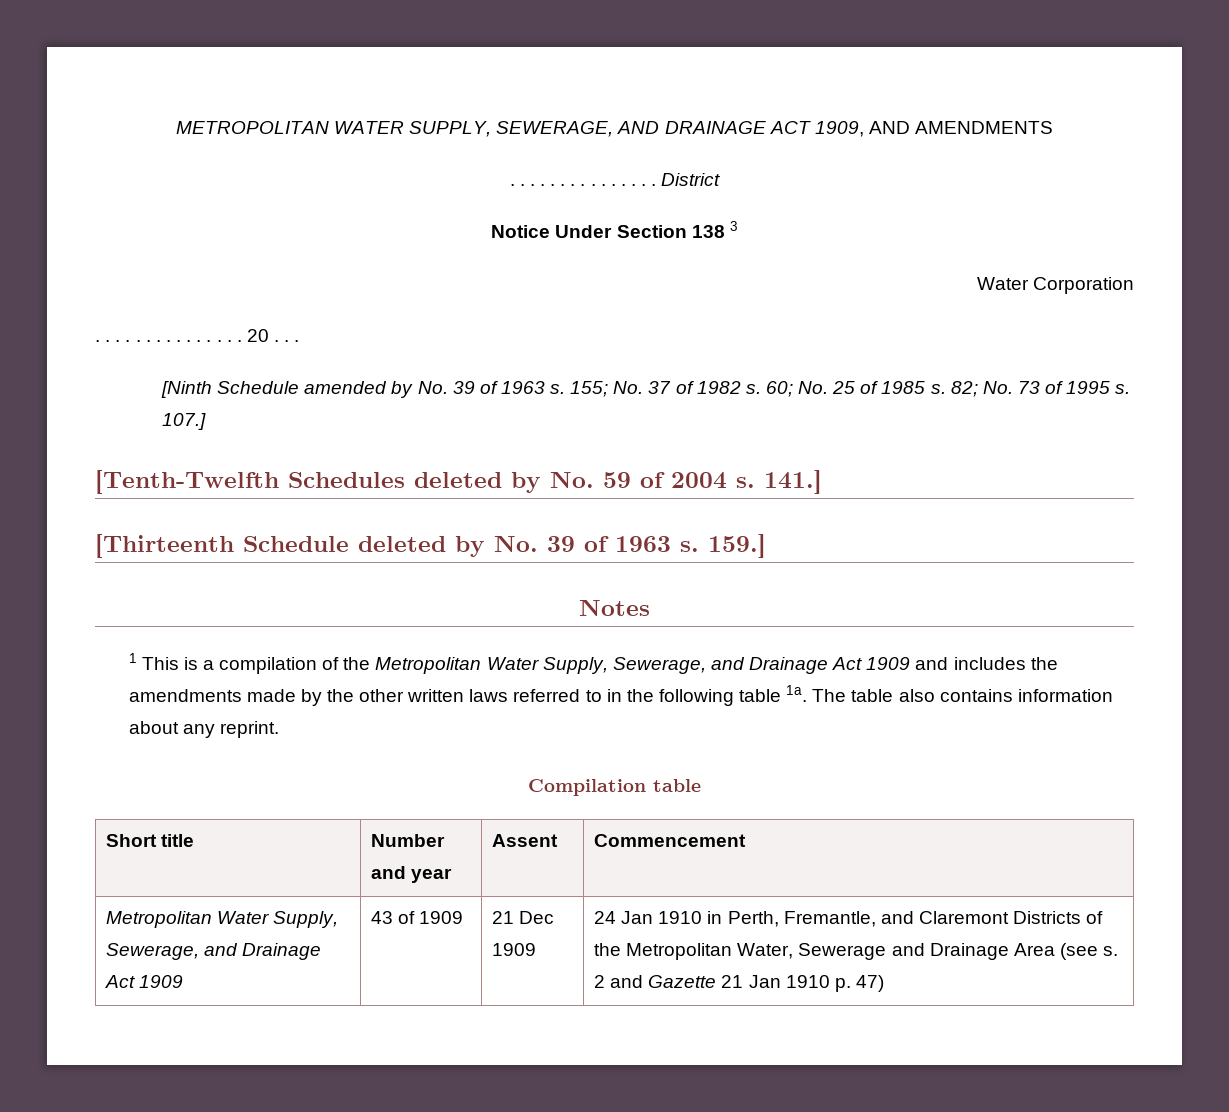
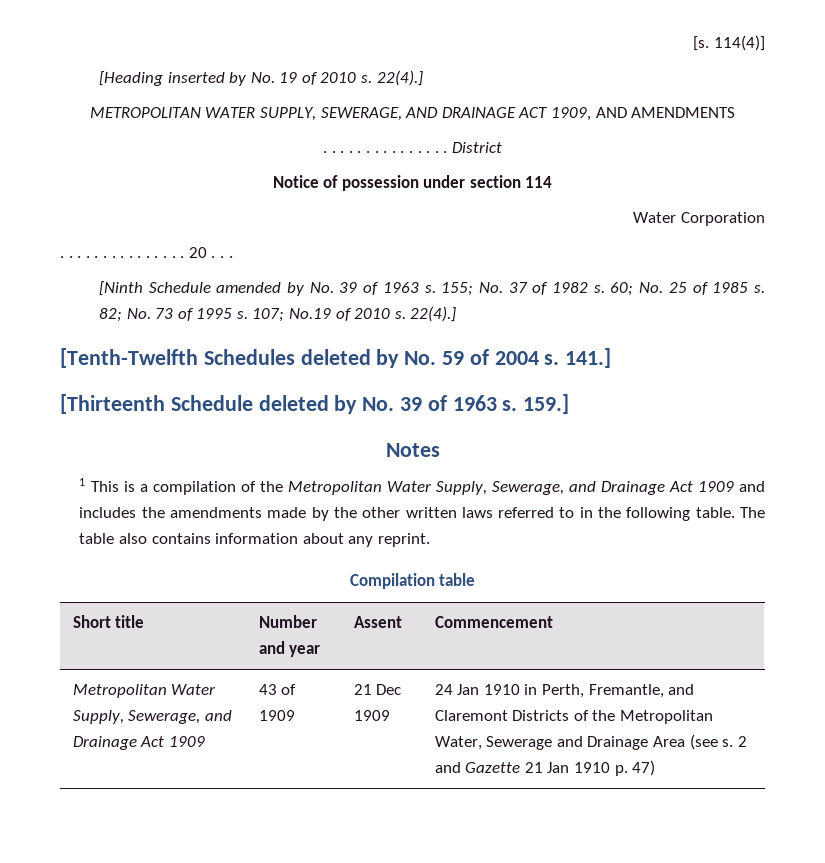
(175, 127) none -> [693,35,765,51] [98,70,423,86] [s. 114(4)] // [Heading inserted by No. 19 of 2010 s. 22(4).] //
[555,221,738,238] Under Section 138 3 -> [323,175,553,191] of possession under section 114
[162,413,207,430] 107.] -> [252,306,457,322] 107; No.19 of 2010 s. 22(4).]
[739,685,808,702] table 1a. -> [695,507,735,518] table.

